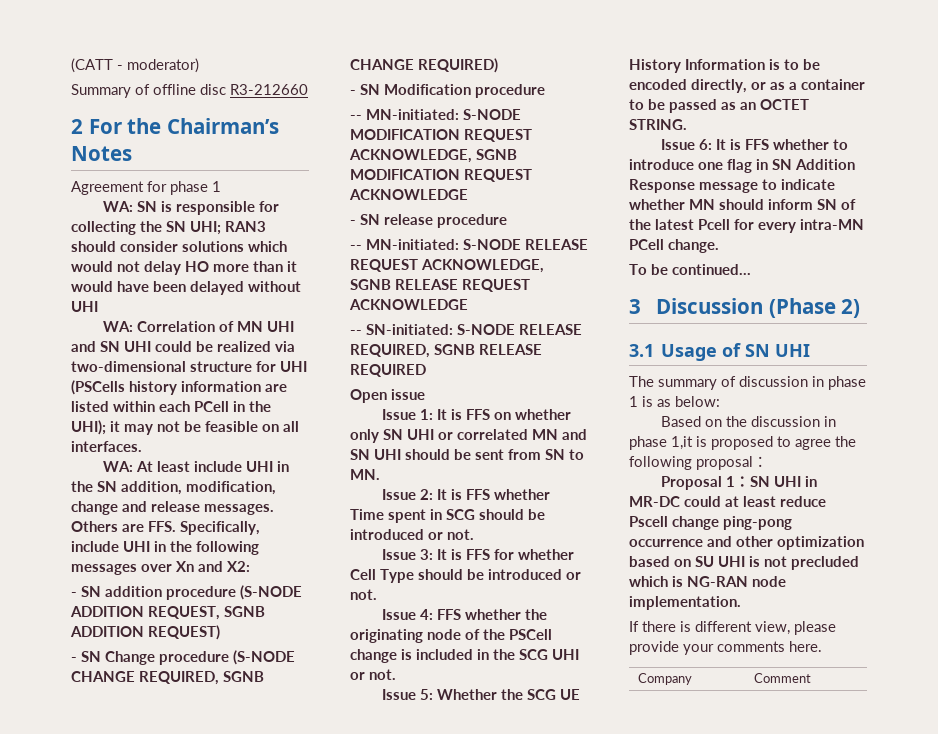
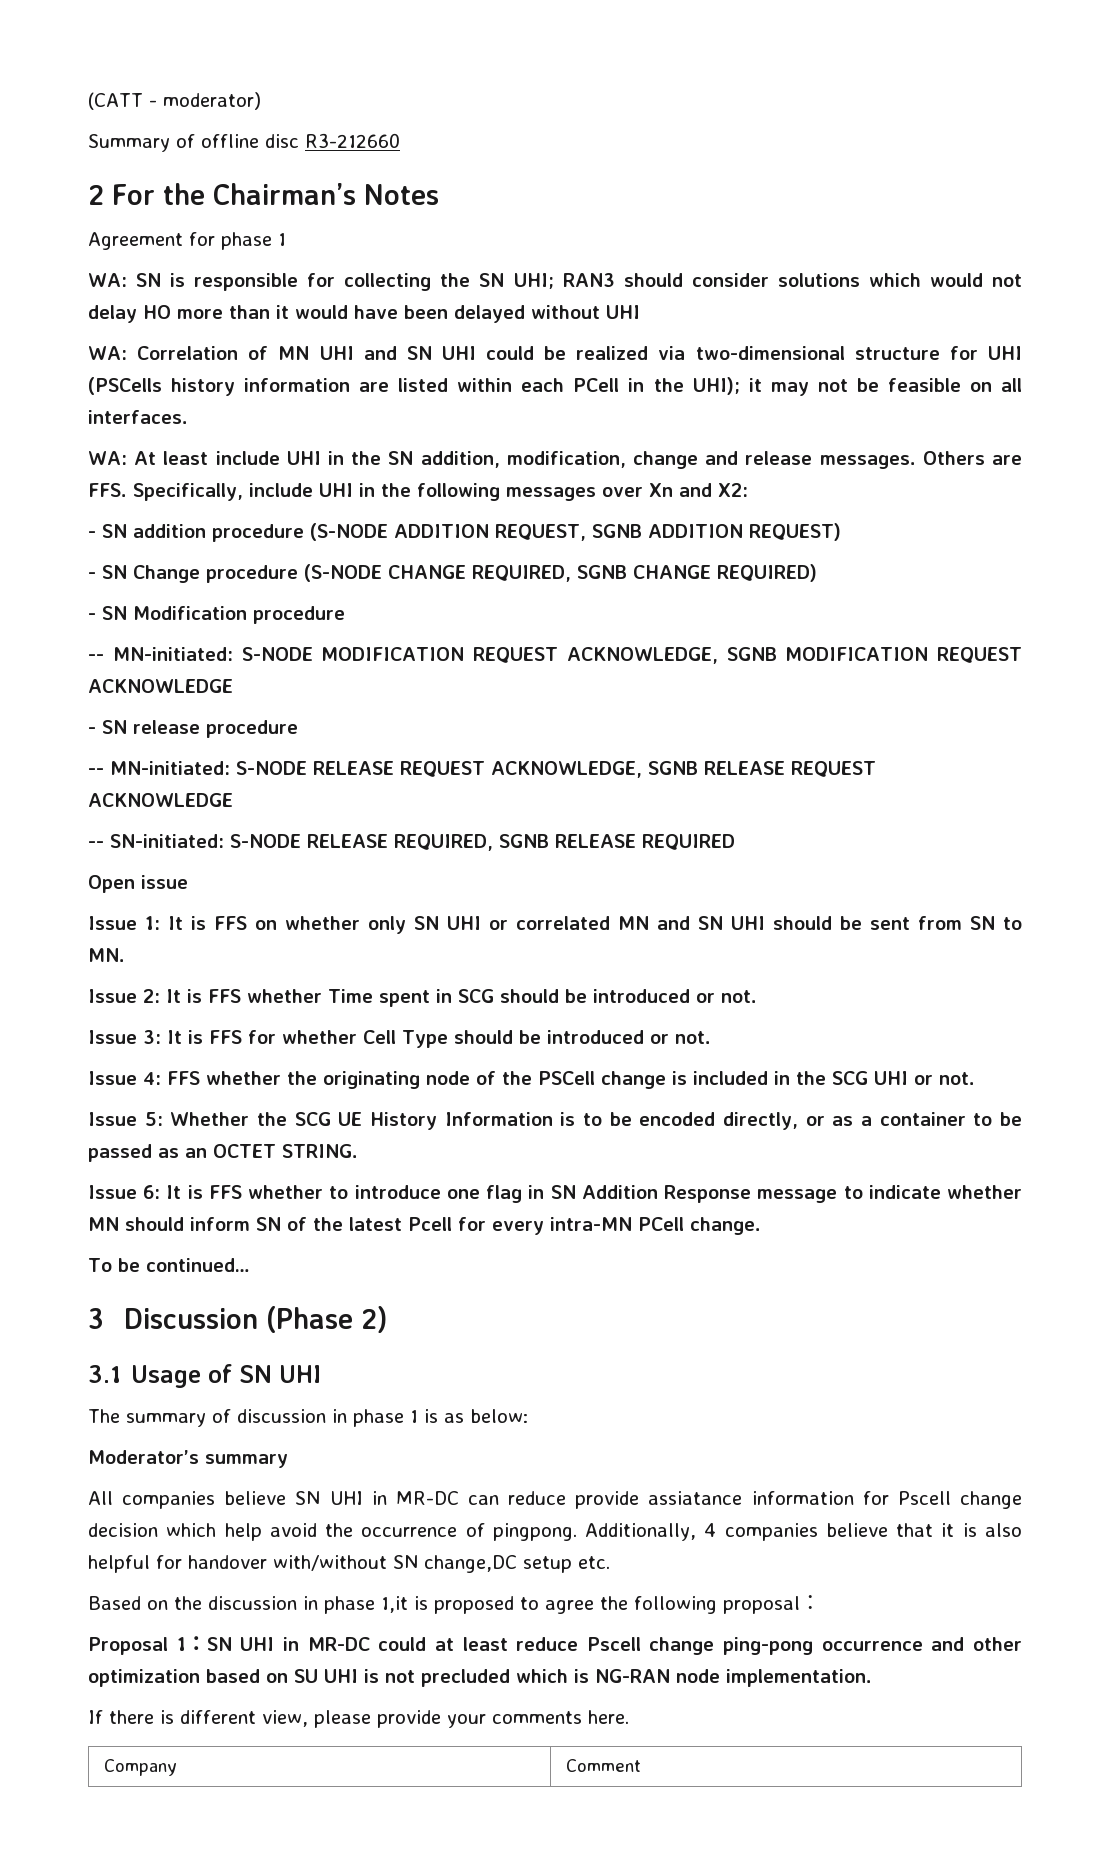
(720, 401) none -> [88,1450,288,1468] [88,1491,1022,1509] [88,1523,1022,1541] [88,1555,610,1573] // Moderator’s summary // All companies believe SN UHI in MR-DC can reduce provide assiatance information for Pscell change decision which help avoid the occurrence of pingpong. Additionally, 4 companies believe that it is also helpful for handover with/without SN change,DC setup etc.

